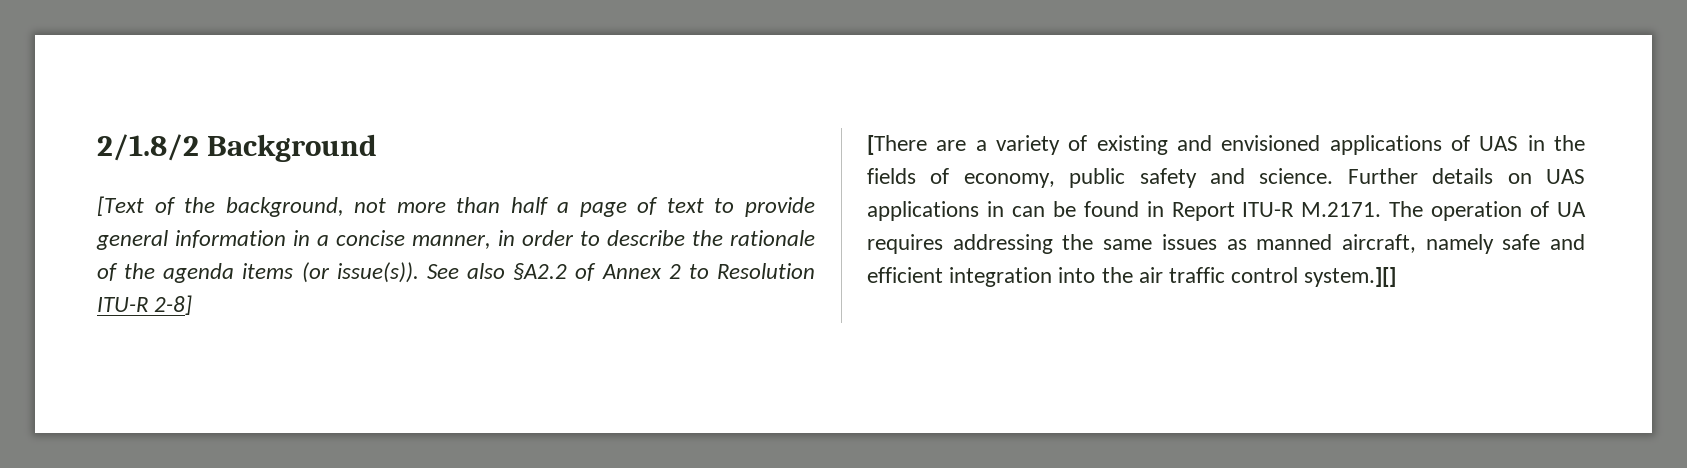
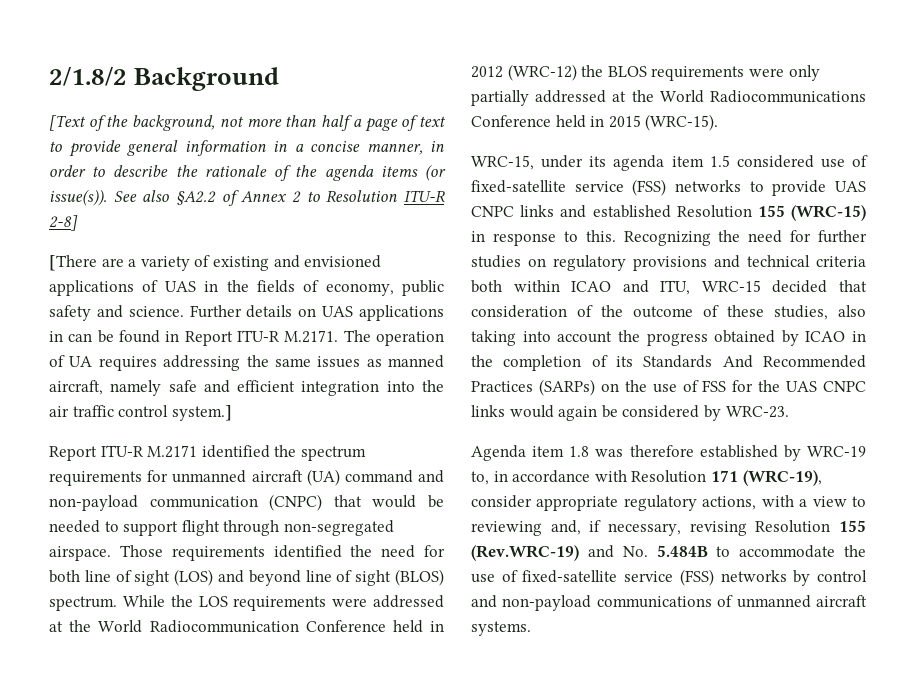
[1304,267,1397,287] system.][] -> [171,405,232,421] [49,445,366,461] [49,469,444,486] [49,494,445,511] [49,520,394,536] [49,545,445,561] [49,569,444,586] [49,595,444,611] [49,620,445,633] [471,64,820,81] [471,90,866,106] [471,114,719,131] [471,155,868,171] [471,179,866,196] [471,205,866,221] [471,230,867,246] [471,255,866,271] [471,280,867,295] [471,305,866,320] [471,330,866,346] [471,355,866,371] [471,379,866,396] [471,405,789,421] [471,445,866,461] [471,470,822,486] [471,495,866,511] [471,520,866,536] [471,545,866,561] [471,569,867,586] [471,595,867,611] [471,621,531,636] system.] // Report ITU-R M.2171 identified the spectrum requirements for unmanned aircraft (UA) command and non-payload communication (CNPC) that would be needed to support flight through non-segregated airspace. Those requirements identified the need for both line of sight (LOS) and beyond line of sight (BLOS) spectrum. While the LOS requirements were addressed at the World Radiocommunication Conference held in 2012 (WRC-12) the BLOS requirements were only partially addressed at the World Radiocommunications Conference held in 2015 (WRC-15). // WRC-15, under its agenda item 1.5 considered use of fixed-satellite service (FSS) networks to provide UAS CNPC links and established Resolution 155 (WRC-15) in response to this. Recognizing the need for further studies on regulatory provisions and technical criteria both within ICAO and ITU, WRC-15 decided that consideration of the outcome of these studies, also taking into account the progress obtained by ICAO in the completion of its Standards And Recommended Practices (SARPs) on the use of FSS for the UAS CNPC links would again be considered by WRC-23. // Agenda item 1.8 was therefore established by WRC-19 to, in accordance with Resolution 171 (WRC-19), consider appropriate regulatory actions, with a view to reviewing and, if necessary, revising Resolution 155 (Rev.WRC-19) and No. 5.484B to accommodate the use of fixed-satellite service (FSS) networks by control and non-payload communications of unmanned aircraft systems.

